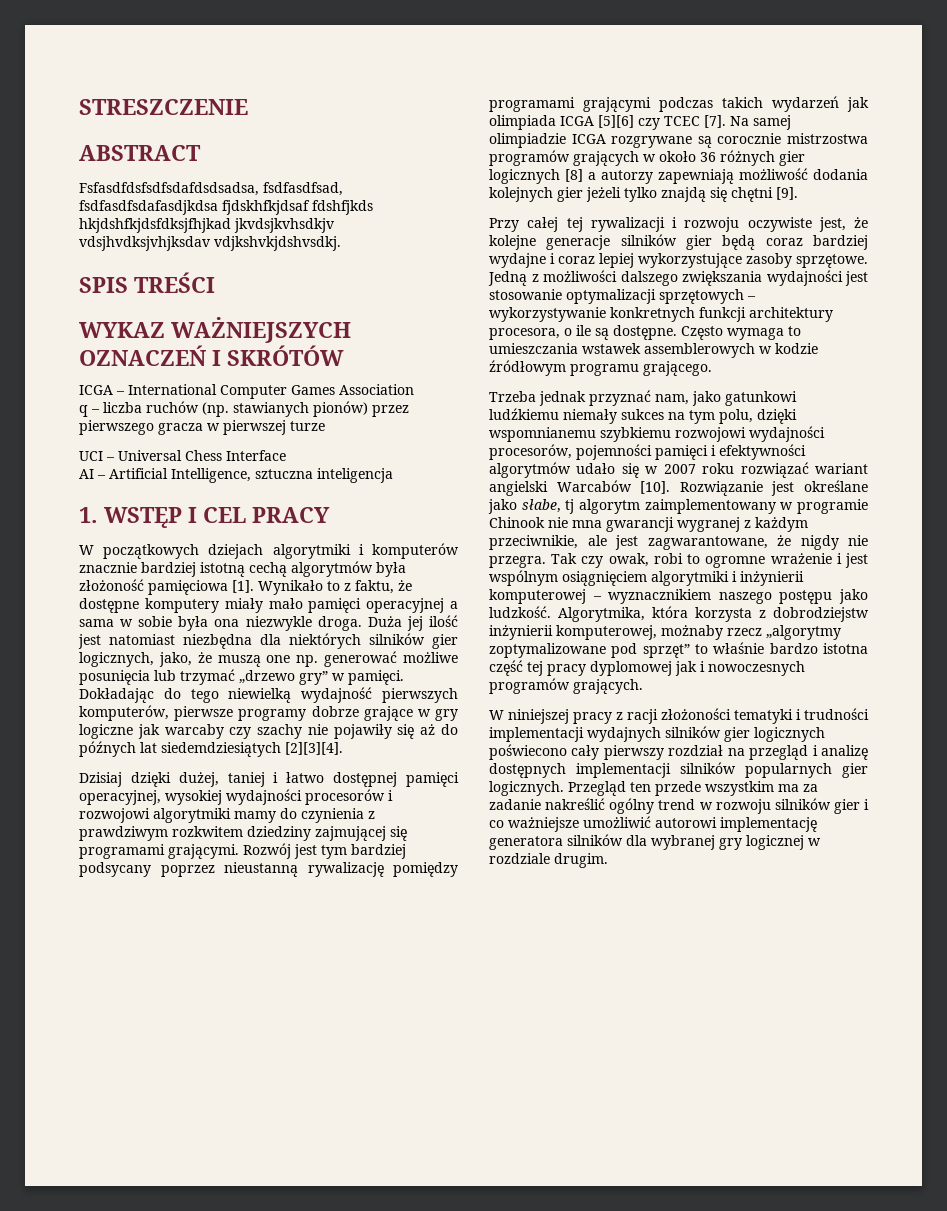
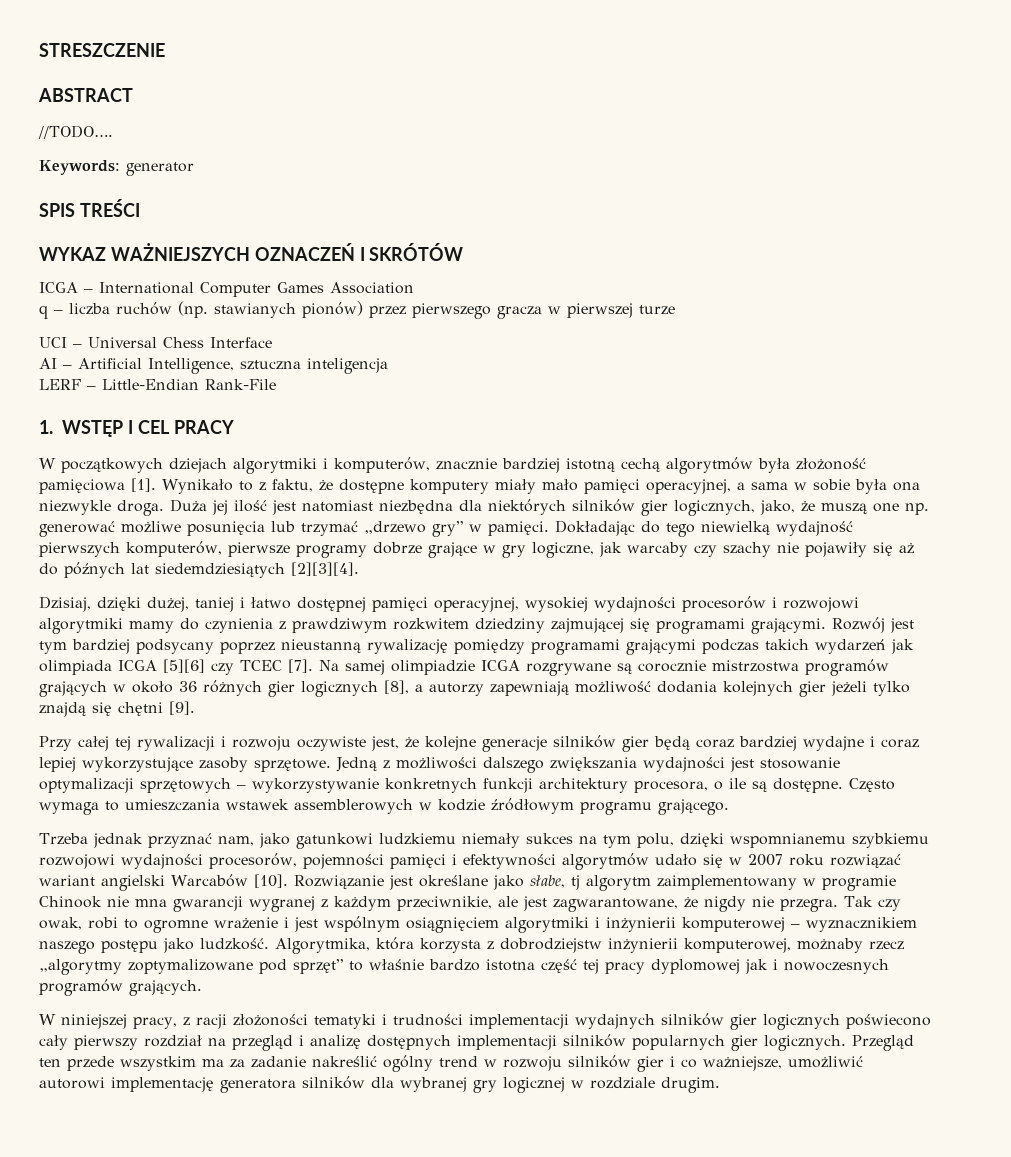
[79,182,343,196] [79,200,373,215] [79,218,335,233] [79,236,341,251] Fsfasdfdsfsdfsdafdsdsadsa, fsdfasdfsad, fsdfasdfsdafasdjkdsa fjdskhfkjdsaf fdshfjkds hkjdshfkjdsfdksjfhjkad jkvdsjkvhsdkjv vdsjhvdksjvhjksdav vdjkshvkjdshvsdkj. -> [38,125,113,139] [39,160,194,176] //TODO…. // Keywords: generator
(393, 475) none -> [39,379,276,390] // LERF – Little-Endian Rank-File
[372,543,459,559] komputerów -> [334,457,430,473] komputerów,
[366,598,445,613] operacyjnej -> [646,479,731,494] operacyjnej,
[79,724,133,739] logiczne -> [531,542,594,558] logiczne,
[79,772,122,787] Dzisiaj -> [39,596,91,612] Dzisiaj,
[565,169,583,182] [8] -> [384,680,409,694] [8],
[489,408,559,420] ludźkiemu -> [378,833,456,845] ludzkiemu
[573,712,612,724] pracy -> [133,1017,177,1029] pracy,
[508,817,579,832] ważniejsze -> [703,1056,782,1071] ważniejsze,

